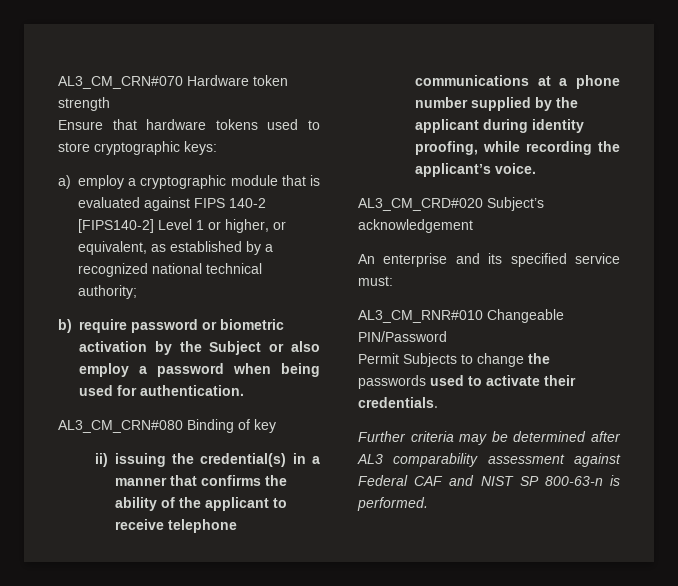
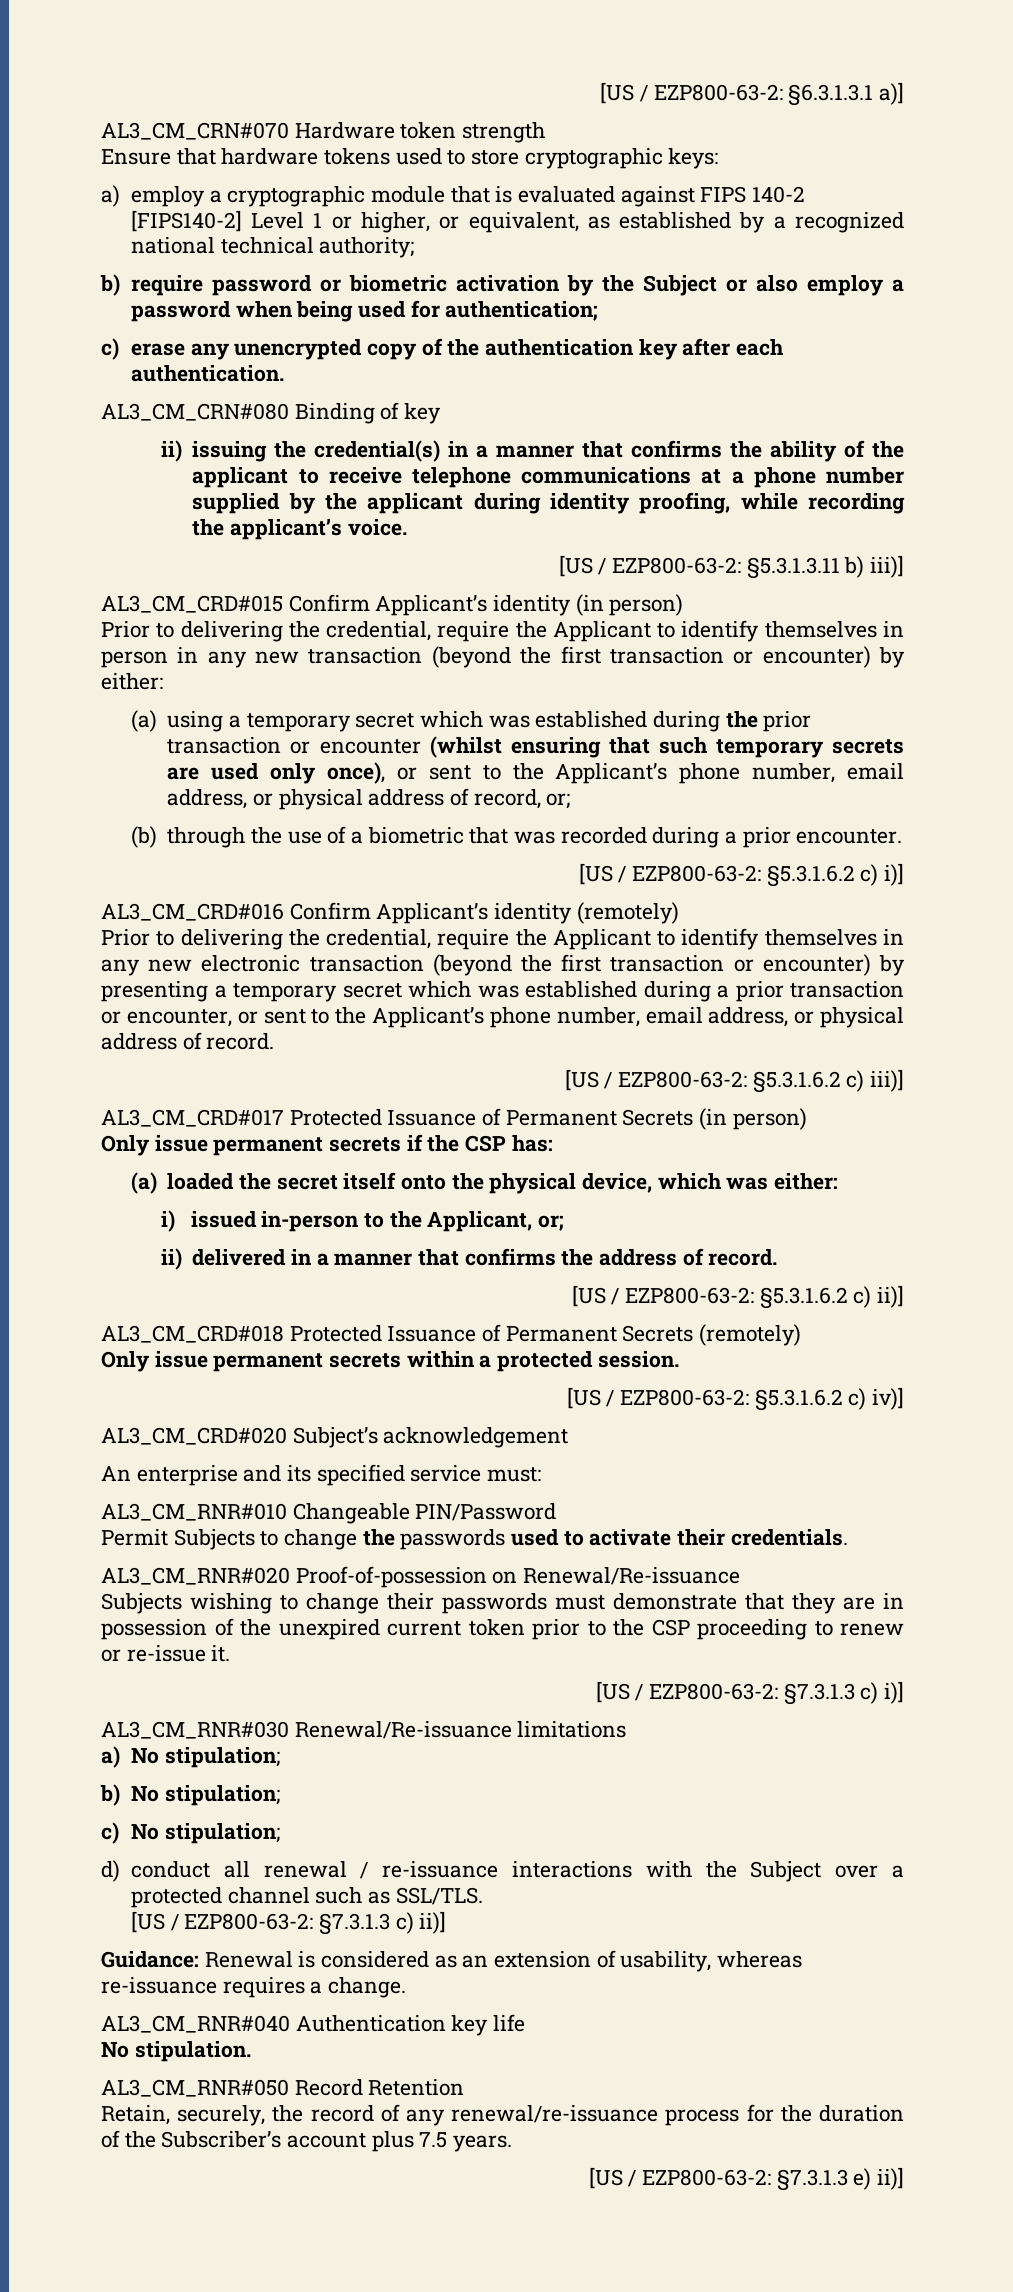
(58, 82) none -> [600,82,904,106] [US / EZP800-63-2: §6.3.1.3.1 a)] //
(137, 390) none -> [445,301,599,321] [101,338,784,360] authentication; // c) erase any unencrypted copy of the authentication key after each
(536, 168) none -> [558,555,904,579] [101,594,684,616] [101,620,904,642] [101,646,906,668] [101,673,163,690] [130,710,812,732] [167,736,904,758] [167,762,904,784] [167,788,571,810] [130,826,903,848] [578,863,904,887] [101,902,679,924] [101,928,904,950] [101,954,905,976] [101,981,904,1002] [101,1007,905,1028] [101,1032,275,1050] [564,1069,904,1093] [101,1108,807,1130] [101,1134,553,1156] [130,1172,839,1194] [160,1210,565,1232] [160,1248,778,1270] [571,1285,904,1309] [101,1324,802,1346] [101,1351,679,1372] [566,1387,904,1411] // [US / EZP800-63-2: §5.3.1.3.11 b) iii)] // AL3_CM_CRD#015 Confirm Applicant’s identity (in person) // Prior to delivering the credential, require the Applicant to identify themselves in person in any new transaction (beyond the first transaction or encounter) by either: // (a) using a temporary secret which was established during the prior transaction or encounter (whilst ensuring that such temporary secrets are used only once), or sent to the Applicant’s phone number, email address, or physical address of record, or; // (b) through the use of a biometric that was recorded during a prior encounter. // [US / EZP800-63-2: §5.3.1.6.2 c) i)] // AL3_CM_CRD#016 Confirm Applicant’s identity (remotely) // Prior to delivering the credential, require the Applicant to identify themselves in any new electronic transaction (beyond the first transaction or encounter) by presenting a temporary secret which was established during a prior transaction or encounter, or sent to the Applicant’s phone number, email address, or physical address of record. // [US / EZP800-63-2: §5.3.1.6.2 c) iii)] // AL3_CM_CRD#017 Protected Issuance of Permanent Secrets (in person) // Only issue permanent secrets if the CSP has: // (a) loaded the secret itself onto the physical device, which was either: // i) issued in-person to the Applicant, or; // ii) delivered in a manner that confirms the address of record. // [US / EZP800-63-2: §5.3.1.6.2 c) ii)] // AL3_CM_CRD#018 Protected Issuance of Permanent Secrets (remotely) // Only issue permanent secrets within a protected session. // [US / EZP800-63-2: §5.3.1.6.2 c) iv)]
[358,431,621,445] [357,453,621,467] [358,475,620,486] [357,497,428,511] Further criteria may be determined after AL3 comparability assessment against Federal CAF and NIST SP 800-63-n is performed. -> [101,1566,741,1588] [101,1593,904,1614] [101,1618,904,1640] [101,1645,231,1662] [595,1681,904,1705] [101,1721,627,1739] [101,1746,280,1768] [100,1784,280,1806] [101,1822,280,1844] [101,1860,904,1882] [130,1887,483,1908] [130,1911,447,1935] [101,1950,803,1972] [101,1977,407,1998] [101,2014,526,2036] [101,2041,251,2062] [101,2079,465,2097] [101,2104,905,2126] [101,2130,513,2152] [588,2167,904,2191] AL3_CM_RNR#020 Proof-of-possession on Renewal/Re-issuance // Subjects wishing to change their passwords must demonstrate that they are in possession of the unexpired current token prior to the CSP proceeding to renew or re-issue it. // [US / EZP800-63-2: §7.3.1.3 c) i)] // AL3_CM_RNR#030 Renewal/Re-issuance limitations // a) No stipulation; // b) No stipulation; // c) No stipulation; // d) conduct all renewal / re-issuance interactions with the Subject over a protected channel such as SSL/TLS. // [US / EZP800-63-2: §7.3.1.3 c) ii)] // Guidance: Renewal is considered as an extension of usability, whereas re-issuance requires a change. // AL3_CM_RNR#040 Authentication key life // No stipulation. // AL3_CM_RNR#050 Record Retention // Retain, securely, the record of any renewal/re-issuance process for the duration of the Subscriber’s account plus 7.5 years. // [US / EZP800-63-2: §7.3.1.3 e) ii)]

